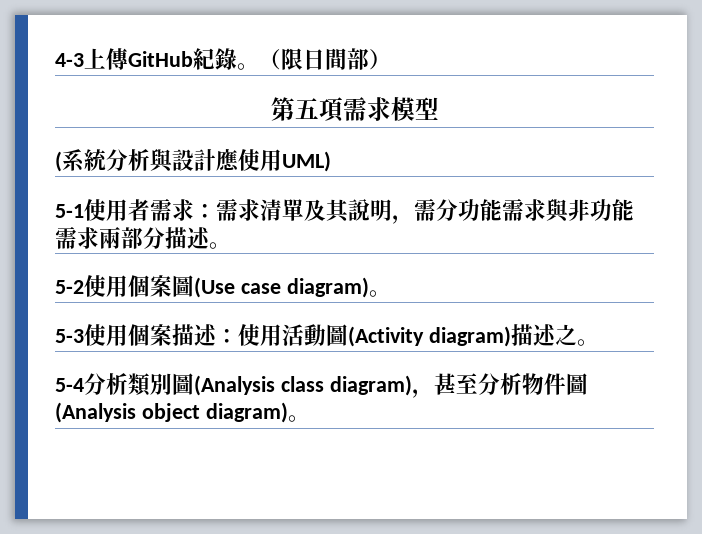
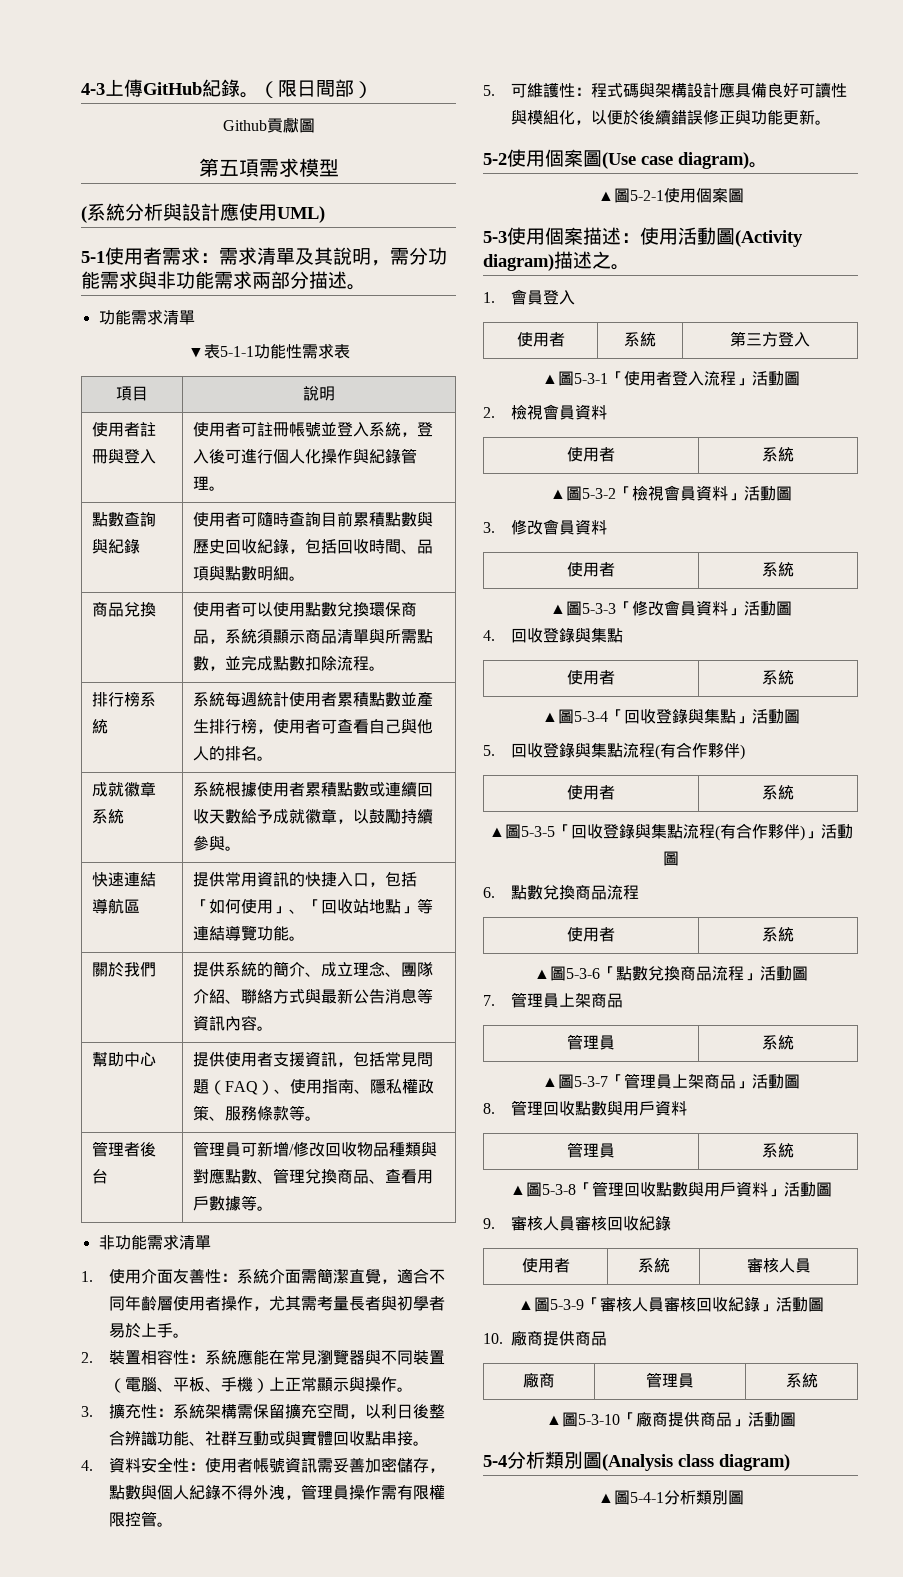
(391, 59) none -> [222,118,315,133] // Github貢獻圖
(231, 245) none -> [98,309,195,325] [187,343,350,359] [116,386,148,401] [303,386,335,401] [92,422,157,437] [92,449,157,464] [193,422,434,437] [193,448,418,464] [193,476,226,491] [92,511,157,527] [92,538,141,554] [193,511,434,527] [193,538,434,554] [193,566,306,581] [92,602,157,617] [193,602,418,617] [193,629,434,644] [193,655,386,671] [92,691,157,707] [92,719,109,734] [193,692,434,707] [193,718,434,734] [193,746,274,761] [92,782,157,797] [92,809,125,824] [193,782,434,797] [193,808,434,824] [193,835,242,851] [92,872,157,887] [92,898,141,914] [193,871,418,887] [193,898,434,914] [193,925,306,941] [92,962,157,977] [193,961,434,977] [193,988,434,1004] [193,1015,274,1031] [92,1052,157,1067] [193,1051,434,1067] [193,1078,435,1095] [193,1105,322,1121] [92,1141,157,1157] [92,1169,109,1184] [193,1141,438,1157] [193,1168,434,1184] [193,1195,274,1211] [98,1234,211,1250] [81,1268,446,1284] [109,1295,446,1311] [109,1323,190,1338] [81,1349,446,1365] [109,1376,414,1393] [81,1403,446,1419] [109,1430,430,1446] [81,1457,446,1473] [109,1484,446,1500] [109,1511,174,1527] [483,82,848,98] [511,109,832,125] // 功能需求清單 // ▼表5-1-1功能性需求表 // 項目 | 說明 // 使用者註冊與登入 | 使用者可註冊帳號並登入系統，登入後可進行個人化操作與紀錄管理。 // 點數查詢與紀錄 | 使用者可隨時查詢目前累積點數與歷史回收紀錄，包括回收時間、品項與點數明細。 // 商品兌換 | 使用者可以使用點數兌換環保商品，系統須顯示商品清單與所需點數，並完成點數扣除流程。 // 排行榜系統 | 系統每週統計使用者累積點數並產生排行榜，使用者可查看自己與他人的排名。 // 成就徽章系統 | 系統根據使用者累積點數或連續回收天數給予成就徽章，以鼓勵持續參與。 // 快速連結導航區 | 提供常用資訊的快捷入口，包括「如何使用」、「回收站地點」等連結導覽功能。 // 關於我們 | 提供系統的簡介、成立理念、團隊介紹、聯絡方式與最新公告消息等資訊內容。 // 幫助中心 | 提供使用者支援資訊，包括常見問題（FAQ）、使用指南、隱私權政策、服務條款等。 // 管理者後台 | 管理員可新增/修改回收物品種類與對應點數、管理兌換商品、查看用戶數據等。 // 非功能需求清單 // 1.使用介面友善性：系統介面需簡潔直覺，適合不同年齡層使用者操作，尤其需考量長者與初學者易於上手。 // 2.裝置相容性：系統應能在常見瀏覽器與不同裝置（電腦、平板、手機）上正常顯示與操作。 // 3.擴充性：系統架構需保留擴充空間，以利日後整合辨識功能、社群互動或與實體回收點串接。 // 4.資料安全性：使用者帳號資訊需妥善加密儲存，點數與個人紀錄不得外洩，管理員操作需有限權限控管。 // 5.可維護性：程式碼與架構設計應具備良好可讀性與模組化，以便於後續錯誤修正與功能更新。
(391, 293) none -> [597,188,744,203] // ▲圖5-2-1使用個案圖
(599, 342) none -> [483,289,576,305] [516,332,565,347] [624,332,656,347] [730,331,810,347] [541,371,800,386] [483,404,608,420] [567,447,615,462] [762,447,794,462] [549,485,792,501] [483,519,608,535] [567,562,615,577] [762,562,794,577] [549,600,792,616] [483,627,624,643] [567,670,615,685] [762,670,794,685] [541,708,800,724] [483,742,746,760] [567,785,615,800] [762,785,794,800] [488,823,853,841] [662,851,679,866] [483,885,640,900] [567,927,615,942] [762,927,794,942] [533,966,808,981] [483,992,624,1008] [567,1034,615,1050] [762,1035,794,1050] [541,1073,800,1089] [483,1100,688,1116] [567,1142,615,1158] [762,1143,794,1158] [509,1181,832,1197] [483,1215,672,1231] [521,1258,570,1273] [637,1258,670,1273] [746,1257,811,1273] [517,1296,824,1312] [483,1331,608,1346] [523,1373,555,1388] [646,1372,694,1388] [785,1373,818,1388] [545,1412,796,1427] // 1.會員登入 // 使用者 | 系統 | 第三方登入 // ▲圖5-3-1「使用者登入流程」活動圖 // 2.檢視會員資料 // 使用者 | 系統 // ▲圖5-3-2「檢視會員資料」活動圖 // 3.修改會員資料 // 使用者 | 系統 // ▲圖5-3-3「修改會員資料」活動圖 // 4.回收登錄與集點 // 使用者 | 系統 // ▲圖5-3-4「回收登錄與集點」活動圖 // 5.回收登錄與集點流程(有合作夥伴) // 使用者 | 系統 // ▲圖5-3-5「回收登錄與集點流程(有合作夥伴)」活動圖 // 6.點數兌換商品流程 // 使用者 | 系統 // ▲圖5-3-6「點數兌換商品流程」活動圖 // 7.管理員上架商品 // 管理員 | 系統 // ▲圖5-3-7「管理員上架商品」活動圖 // 8.管理回收點數與用戶資料 // 管理員 | 系統 // ▲圖5-3-8「管理回收點數與用戶資料」活動圖 // 9.審核人員審核回收紀錄 // 使用者 | 系統 | 審核人員 // ▲圖5-3-9「審核人員審核回收紀錄」活動圖 // 10.廠商提供商品 // 廠商 | 管理員 | 系統 // ▲圖5-3-10「廠商提供商品」活動圖
[411,373,588,398] [55,402,310,423] ，甚至分析物件圖(Analysis object diagram)。 -> [597,1490,744,1505] // ▲圖5-4-1分析類別圖

